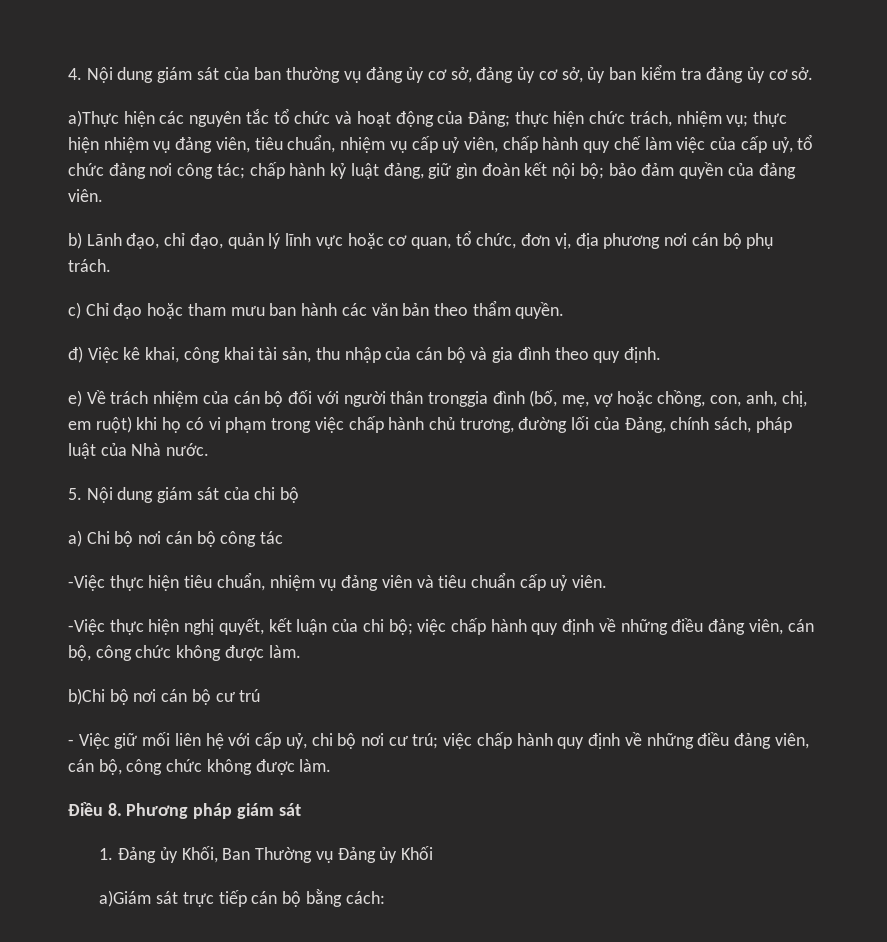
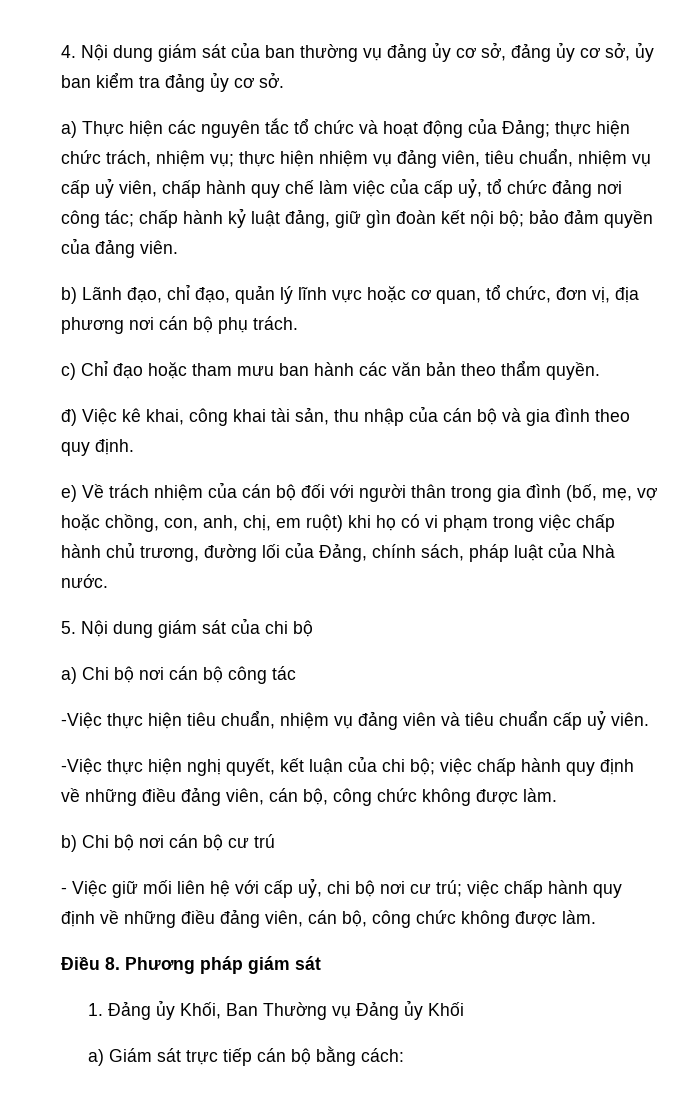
[68,110,119,127] a)Thực -> [61,121,124,138] a) Thực
[427,391,488,407] tronggia -> [451,485,521,502] trong gia
[68,688,105,705] b)Chi -> [61,835,109,852] b) Chi
[99,890,152,907] a)Giám -> [88,1048,153,1066] a) Giám

